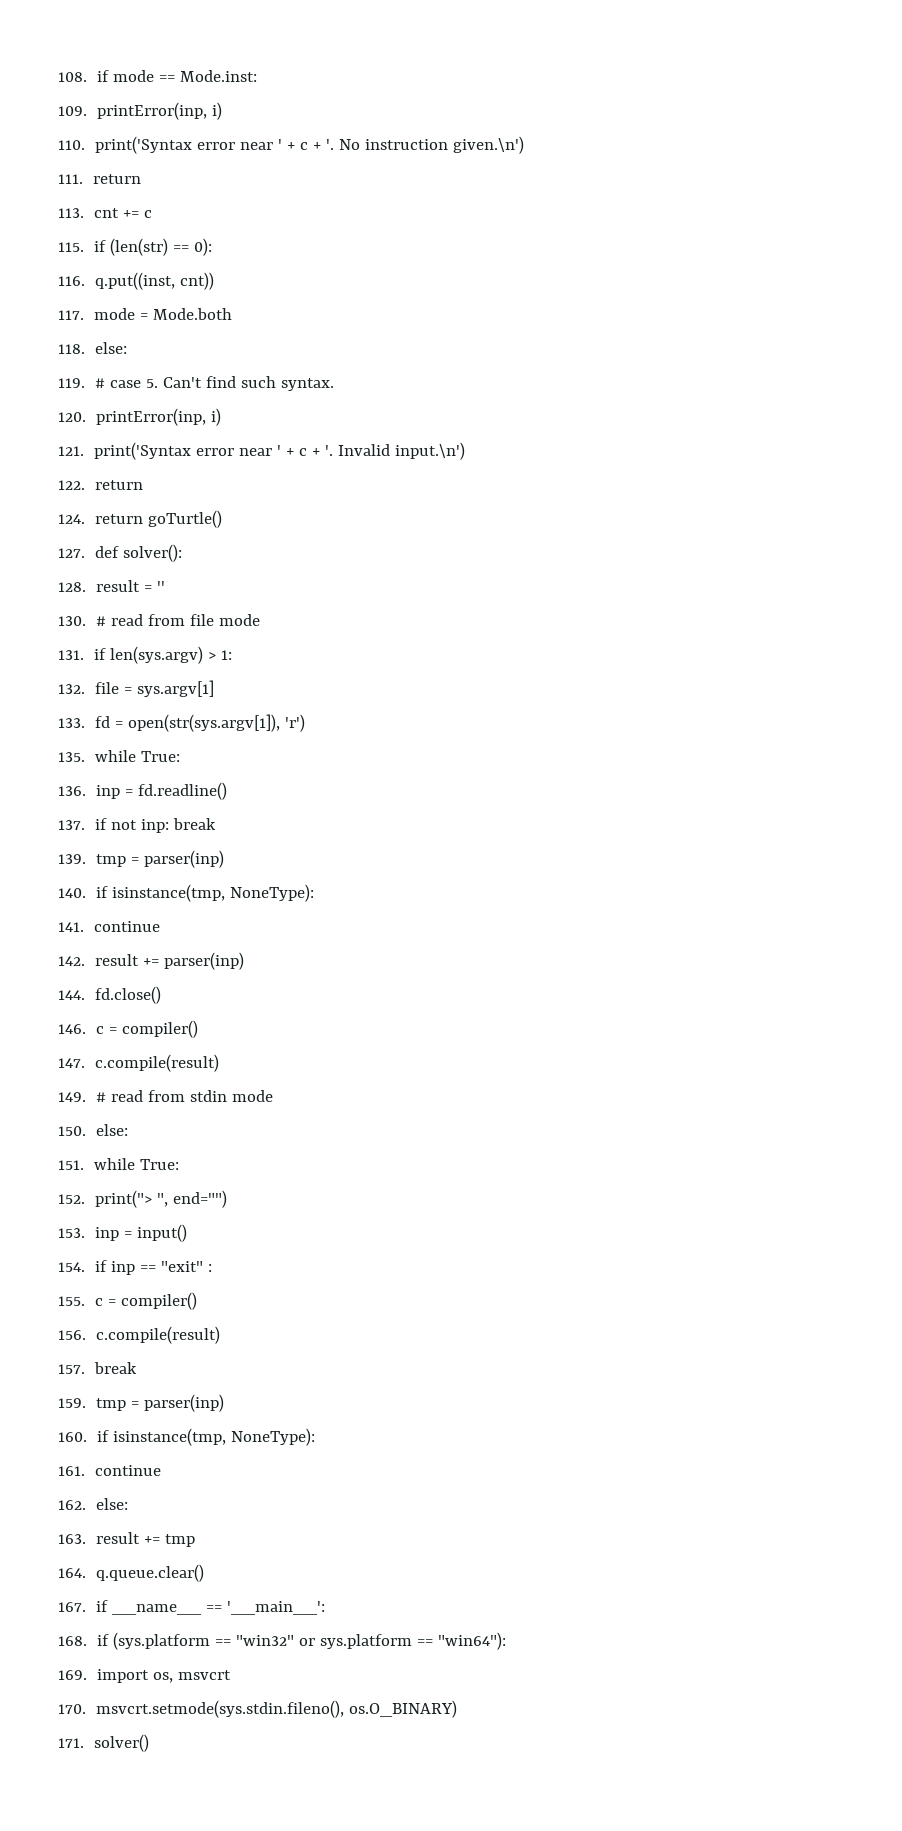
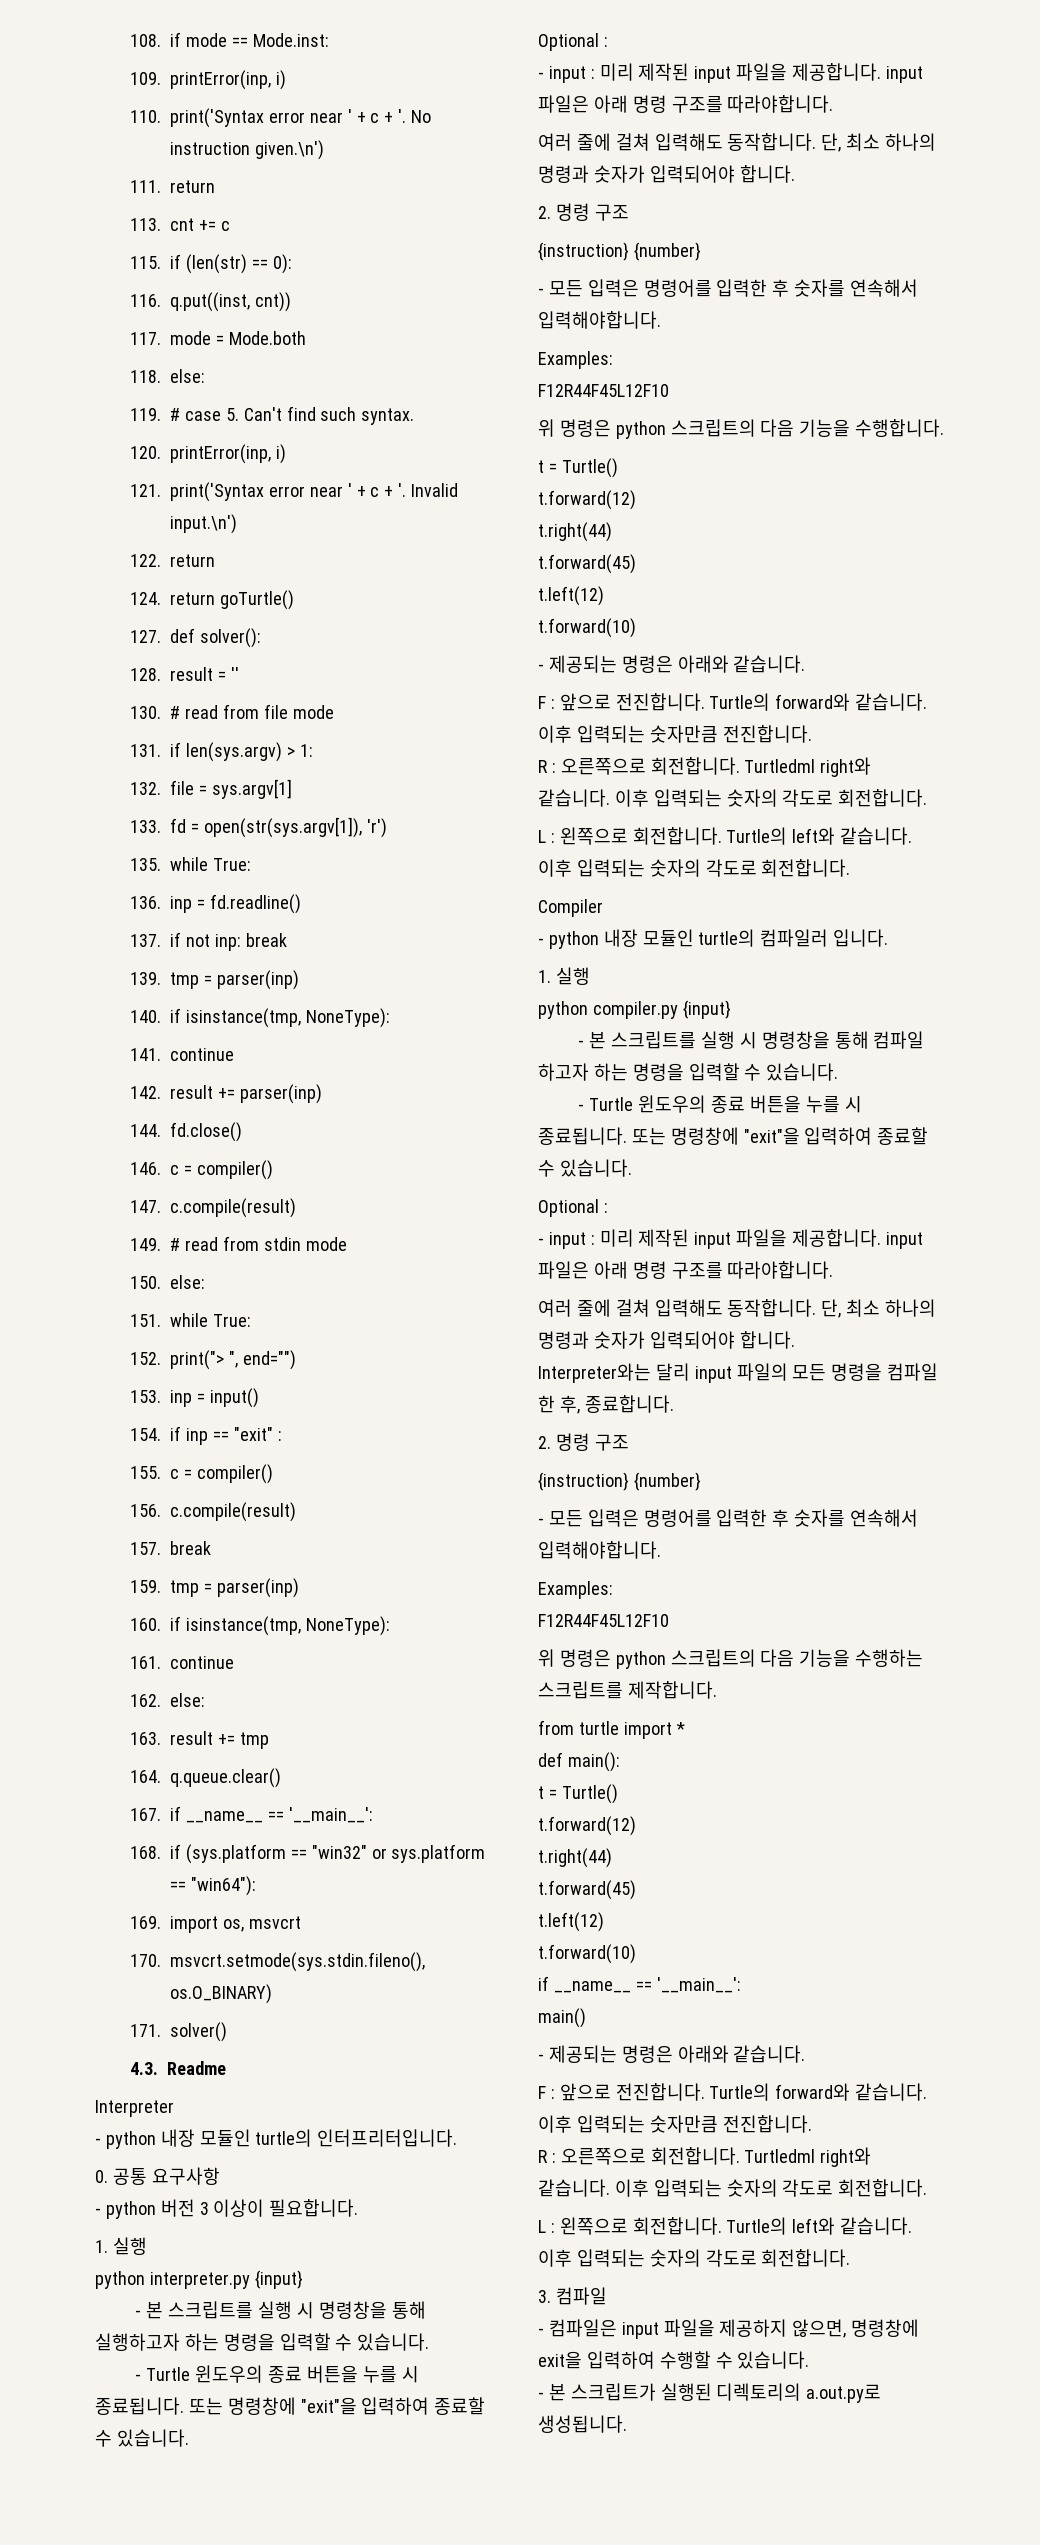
(149, 1743) none -> [130,2061,227,2075] [95,2100,174,2117] [95,2129,458,2149] [95,2167,220,2185] [95,2199,359,2219] [95,2237,147,2255] [95,2270,303,2289] [135,2301,426,2319] [95,2333,430,2351] [135,2365,419,2383] [95,2397,486,2415] [95,2429,189,2447] [538,33,608,51] [538,63,923,83] [538,95,834,113] [538,133,937,152] [538,165,795,183] [538,203,629,221] [538,242,701,261] [538,279,919,297] [538,311,661,329] [538,351,613,369] [538,384,669,397] [538,419,945,439] [538,458,618,478] [538,490,636,510] [538,522,612,542] [538,554,636,574] [538,586,604,606] [538,618,636,638] [538,655,806,673] [538,693,928,711] [538,725,812,743] [538,757,872,777] [538,789,928,807] [538,827,913,845] [538,859,851,877] [538,899,603,917] [538,929,889,949] [538,967,590,985] [538,1000,731,1019] [578,1031,925,1049] [538,1063,839,1081] [578,1095,862,1113] [538,1127,929,1145] [538,1159,632,1177] [538,1199,608,1217] [538,1229,923,1249] [538,1261,834,1279] [538,1299,937,1318] [538,1331,795,1349] [538,1363,939,1383] [538,1395,674,1414] [538,1433,629,1451] [538,1472,701,1491] [538,1509,919,1527] [538,1541,661,1559] [538,1581,613,1599] [538,1614,669,1627] [538,1649,924,1669] [538,1681,717,1699] [538,1720,685,1739] [538,1752,620,1772] [538,1784,618,1804] [538,1816,636,1836] [538,1848,612,1868] [538,1880,636,1900] [538,1912,604,1932] [538,1944,636,1964] [538,1976,741,1993] [538,2008,586,2028] [538,2045,806,2063] [538,2083,928,2101] [538,2115,812,2133] [538,2147,872,2167] [538,2179,928,2197] [538,2217,913,2235] [538,2249,851,2267] [538,2287,607,2305] [538,2319,920,2339] [538,2351,810,2369] [538,2383,882,2403] [538,2415,627,2433] // 4.3. Readme // Interpreter // - python 내장 모듈인 turtle의 인터프리터입니다. // 0. 공통 요구사항 // - python 버전 3 이상이 필요합니다. // 1. 실행 // python interpreter.py {input} // - 본 스크립트를 실행 시 명령창을 통해 실행하고자 하는 명령을 입력할 수 있습니다. // - Turtle 윈도우의 종료 버튼을 누를 시 종료됩니다. 또는 명령창에 "exit"을 입력하여 종료할 수 있습니다. // Optional : // - input : 미리 제작된 input 파일을 제공합니다. input 파일은 아래 명령 구조를 따라야합니다. // 여러 줄에 걸쳐 입력해도 동작합니다. 단, 최소 하나의 명령과 숫자가 입력되어야 합니다. // 2. 명령 구조 // {instruction} {number} // - 모든 입력은 명령어를 입력한 후 숫자를 연속해서 입력해야합니다. // Examples: // F12R44F45L12F10 // 위 명령은 python 스크립트의 다음 기능을 수행합니다. // t = Turtle() // t.forward(12) // t.right(44) // t.forward(45) // t.left(12) // t.forward(10) // - 제공되는 명령은 아래와 같습니다. // F : 앞으로 전진합니다. Turtle의 forward와 같습니다. 이후 입력되는 숫자만큼 전진합니다. // R : 오른쪽으로 회전합니다. Turtledml right와 같습니다. 이후 입력되는 숫자의 각도로 회전합니다. // L : 왼쪽으로 회전합니다. Turtle의 left와 같습니다. 이후 입력되는 숫자의 각도로 회전합니다. // Compiler // - python 내장 모듈인 turtle의 컴파일러 입니다. // 1. 실행 // python compiler.py {input} // - 본 스크립트를 실행 시 명령창을 통해 컴파일 하고자 하는 명령을 입력할 수 있습니다. // - Turtle 윈도우의 종료 버튼을 누를 시 종료됩니다. 또는 명령창에 "exit"을 입력하여 종료할 수 있습니다. // Optional : // - input : 미리 제작된 input 파일을 제공합니다. input 파일은 아래 명령 구조를 따라야합니다. // 여러 줄에 걸쳐 입력해도 동작합니다. 단, 최소 하나의 명령과 숫자가 입력되어야 합니다. // Interpreter와는 달리 input 파일의 모든 명령을 컴파일 한 후, 종료합니다. // 2. 명령 구조 // {instruction} {number} // - 모든 입력은 명령어를 입력한 후 숫자를 연속해서 입력해야합니다. // Examples: // F12R44F45L12F10 // 위 명령은 python 스크립트의 다음 기능을 수행하는 스크립트를 제작합니다. // from turtle import * // def main(): // t = Turtle() // t.forward(12) // t.right(44) // t.forward(45) // t.left(12) // t.forward(10) // if __name__ == '__main__': // main() // - 제공되는 명령은 아래와 같습니다. // F : 앞으로 전진합니다. Turtle의 forward와 같습니다. 이후 입력되는 숫자만큼 전진합니다. // R : 오른쪽으로 회전합니다. Turtledml right와 같습니다. 이후 입력되는 숫자의 각도로 회전합니다. // L : 왼쪽으로 회전합니다. Turtle의 left와 같습니다. 이후 입력되는 숫자의 각도로 회전합니다. // 3. 컴파일 // - 컴파일은 input 파일을 제공하지 않으면, 명령창에 exit을 입력하여 수행할 수 있습니다. // - 본 스크립트가 실행된 디렉토리의 a.out.py로 생성됩니다.

